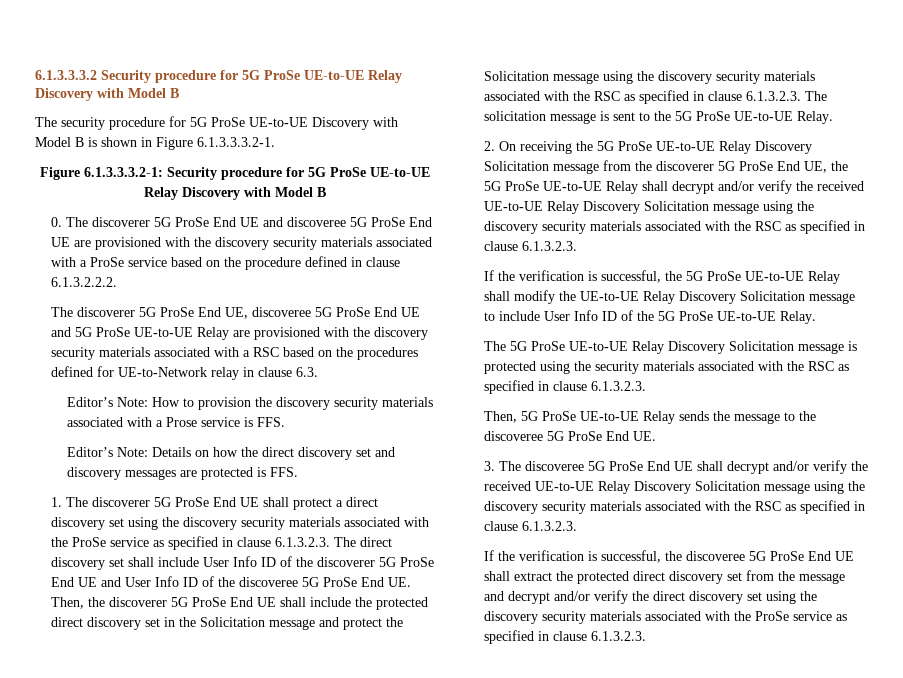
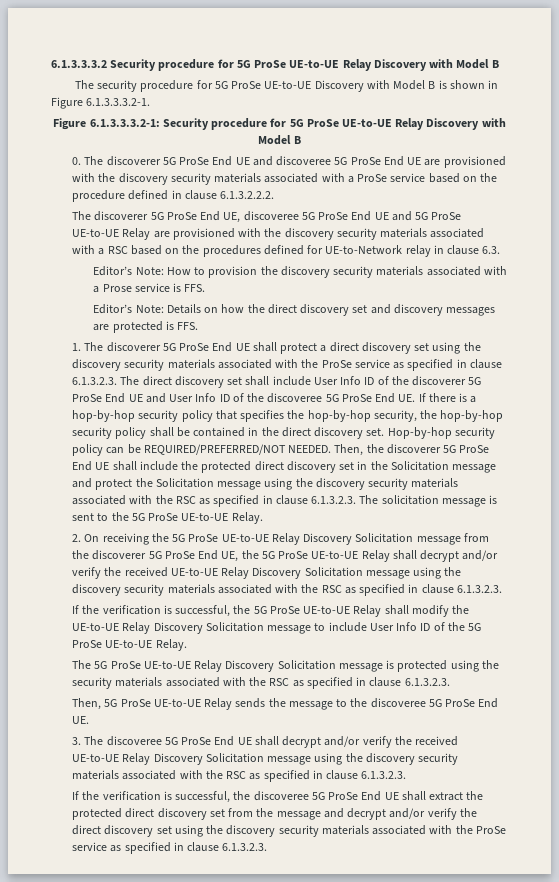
(411, 582) none -> [418,393,477,403] [72,410,504,422] [72,427,495,439] [72,444,332,456] If there is a hop-by-hop security policy that specifies the hop-by-hop security, the hop-by-hop security policy shall be contained in the direct discovery set. Hop-by-hop security policy can be REQUIRED/PREFERRED/NOT NEEDED.

